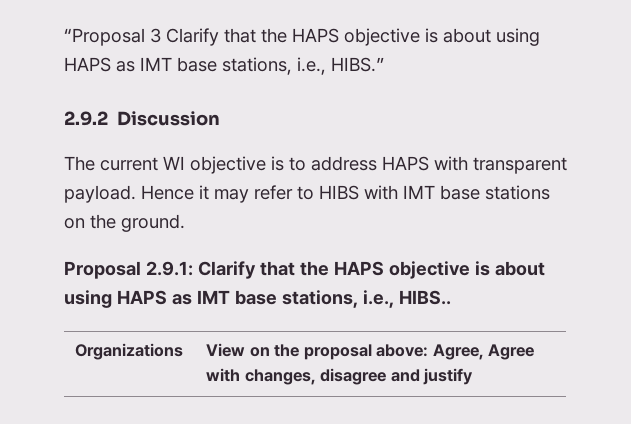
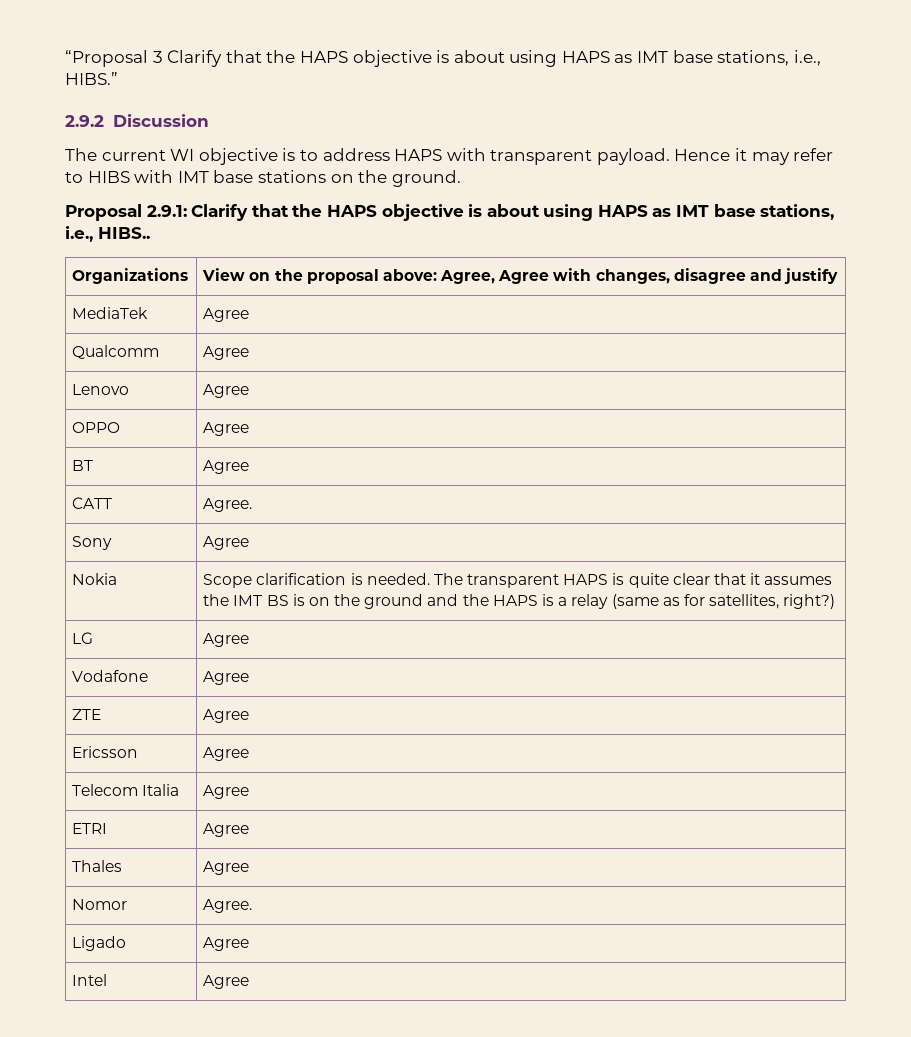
(474, 376) none -> [72,307,149,319] [203,308,250,322] [72,345,160,359] [203,346,250,360] [72,384,130,395] [203,384,250,398] [72,422,121,433] [203,422,250,436] [72,460,94,471] [203,460,250,474] [72,497,113,509] [203,498,253,512] [72,536,113,550] [203,536,250,550] [72,573,118,585] [203,573,833,588] [203,594,836,609] [72,632,94,644] [203,633,250,647] [72,670,149,682] [203,671,250,685] [72,709,102,720] [203,709,250,723] [72,746,139,758] [203,747,250,761] [72,784,180,796] [203,785,250,799] [72,823,108,834] [203,823,250,837] [72,860,123,872] [203,861,250,875] [72,899,128,910] [203,899,253,913] [72,936,127,951] [203,937,250,951] [72,974,108,986] [203,975,250,989] // MediaTek | Agree // Qualcomm | Agree // Lenovo | Agree // OPPO | Agree // BT | Agree // CATT | Agree. // Sony | Agree // Nokia | Scope clarification is needed. The transparent HAPS is quite clear that it assumes the IMT BS is on the ground and the HAPS is a relay (same as for satellites, right?) // LG | Agree // Vodafone | Agree // ZTE | Agree // Ericsson | Agree // Telecom Italia | Agree // ETRI | Agree // Thales | Agree // Nomor | Agree. // Ligado | Agree // Intel | Agree

